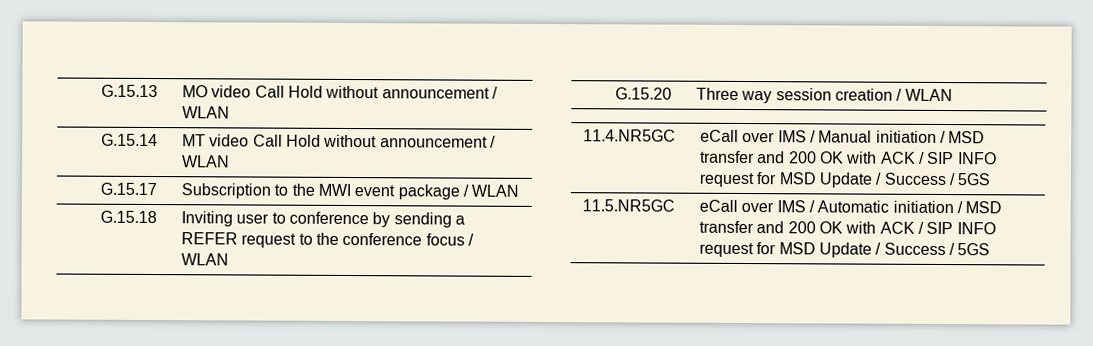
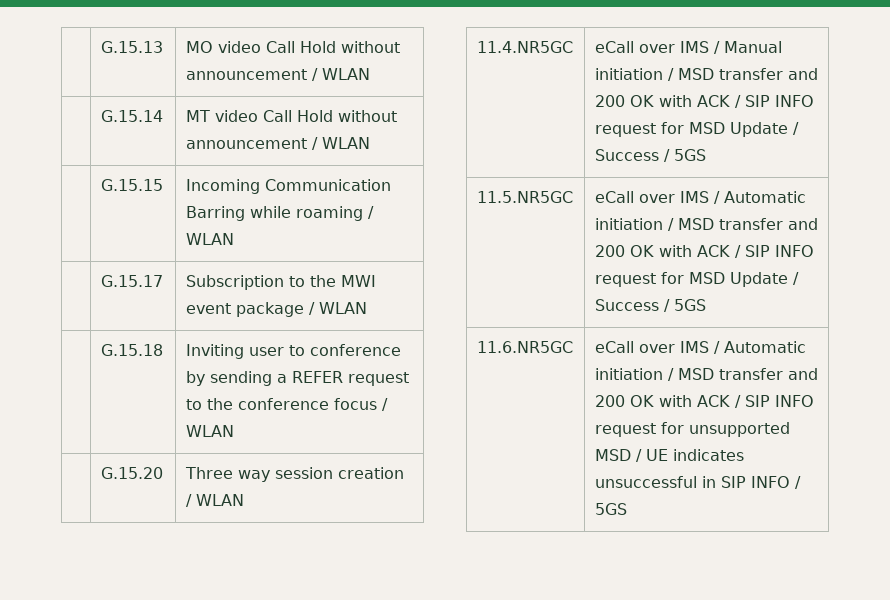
(231, 161) none -> [100,179,163,191] [185,179,391,194] [185,206,374,221] [185,233,234,245] // | G.15.15 | Incoming Communication Barring while roaming / WLAN
(991, 249) none -> [476,341,573,353] [594,341,806,354] [594,368,818,381] [594,395,814,408] [594,422,790,437] [594,449,744,462] [594,476,801,489] [594,503,627,515] // 11.6.NR5GC | eCall over IMS / Automatic initiation / MSD transfer and 200 OK with ACK / SIP INFO request for unsupported MSD / UE indicates unsuccessful in SIP INFO / 5GS

